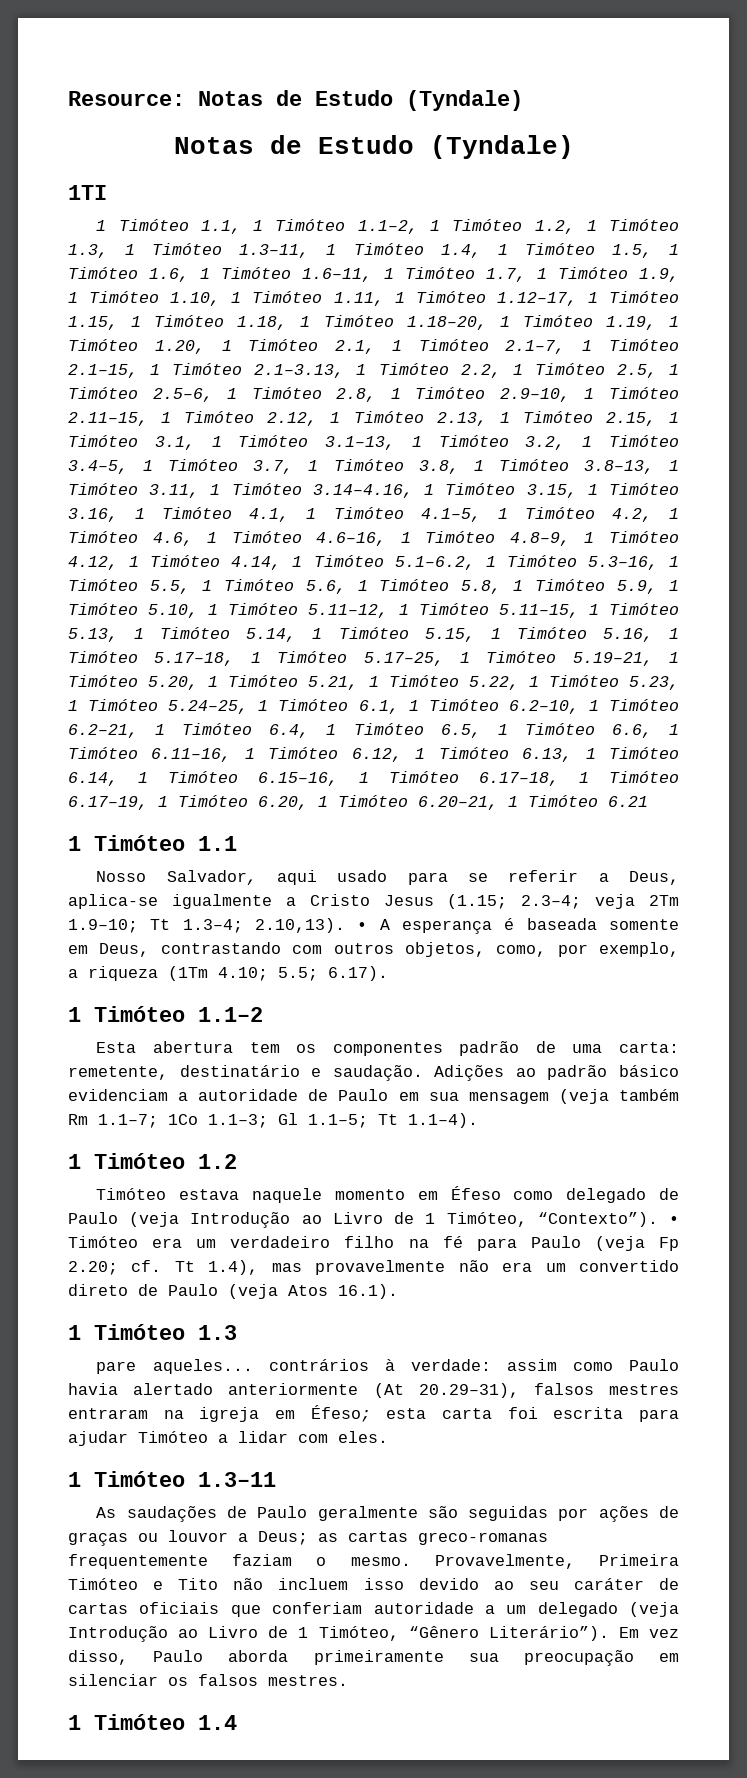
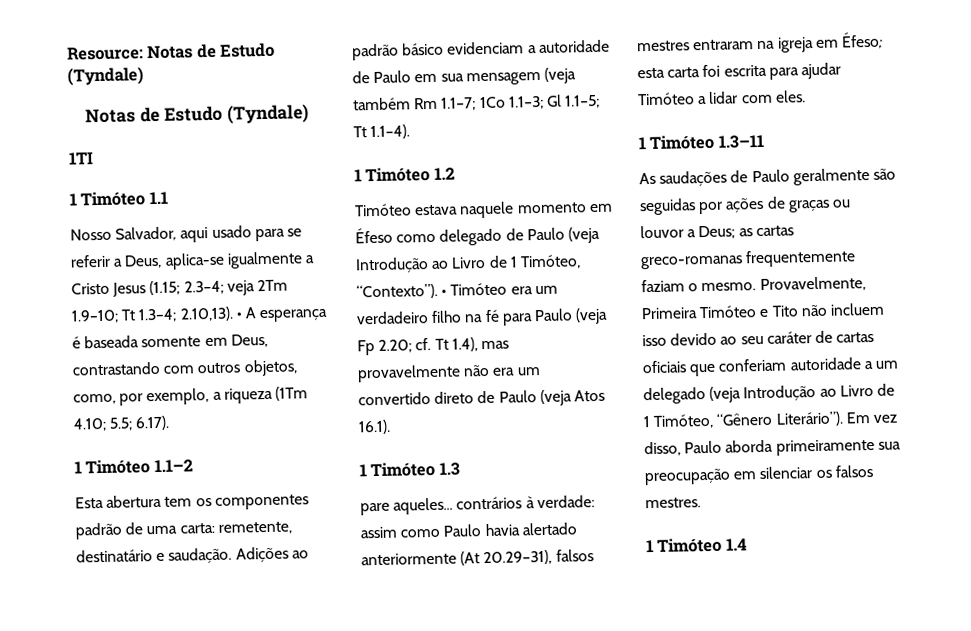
[96,219,679,234] [68,243,680,258] [68,267,680,282] [68,291,680,306] [68,315,680,330] [68,339,679,354] [68,363,680,378] [68,387,679,402] [68,411,680,426] [68,435,679,450] [68,459,680,474] [68,483,679,498] [68,507,680,522] [68,531,679,546] [68,555,680,570] [68,579,679,594] [68,603,679,618] [68,627,680,642] [68,651,679,666] [68,675,680,690] [68,699,680,714] [68,723,680,738] [68,747,680,762] [68,771,679,786] [68,795,648,810] // 1 Timóteo 1.1, 1 Timóteo 1.1–2, 1 Timóteo 1.2, 1 Timóteo 1.3, 1 Timóteo 1.3–11, 1 Timóteo 1.4, 1 Timóteo 1.5, 1 Timóteo 1.6, 1 Timóteo 1.6–11, 1 Timóteo 1.7, 1 Timóteo 1.9, 1 Timóteo 1.10, 1 Timóteo 1.11, 1 Timóteo 1.12–17, 1 Timóteo 1.15, 1 Timóteo 1.18, 1 Timóteo 1.18–20, 1 Timóteo 1.19, 1 Timóteo 1.20, 1 Timóteo 2.1, 1 Timóteo 2.1–7, 1 Timóteo 2.1–15, 1 Timóteo 2.1–3.13, 1 Timóteo 2.2, 1 Timóteo 2.5, 1 Timóteo 2.5–6, 1 Timóteo 2.8, 1 Timóteo 2.9–10, 1 Timóteo 2.11–15, 1 Timóteo 2.12, 1 Timóteo 2.13, 1 Timóteo 2.15, 1 Timóteo 3.1, 1 Timóteo 3.1–13, 1 Timóteo 3.2, 1 Timóteo 3.4–5, 1 Timóteo 3.7, 1 Timóteo 3.8, 1 Timóteo 3.8–13, 1 Timóteo 3.11, 1 Timóteo 3.14–4.16, 1 Timóteo 3.15, 1 Timóteo 3.16, 1 Timóteo 4.1, 1 Timóteo 4.1–5, 1 Timóteo 4.2, 1 Timóteo 4.6, 1 Timóteo 4.6–16, 1 Timóteo 4.8–9, 1 Timóteo 4.12, 1 Timóteo 4.14, 1 Timóteo 5.1–6.2, 1 Timóteo 5.3–16, 1 Timóteo 5.5, 1 Timóteo 5.6, 1 Timóteo 5.8, 1 Timóteo 5.9, 1 Timóteo 5.10, 1 Timóteo 5.11–12, 1 Timóteo 5.11–15, 1 Timóteo 5.13, 1 Timóteo 5.14, 1 Timóteo 5.15, 1 Timóteo 5.16, 1 Timóteo 5.17–18, 1 Timóteo 5.17–25, 1 Timóteo 5.19–21, 1 Timóteo 5.20, 1 Timóteo 5.21, 1 Timóteo 5.22, 1 Timóteo 5.23, 1 Timóteo 5.24–25, 1 Timóteo 6.1, 1 Timóteo 6.2–10, 1 Timóteo 6.2–21, 1 Timóteo 6.4, 1 Timóteo 6.5, 1 Timóteo 6.6, 1 Timóteo 6.11–16, 1 Timóteo 6.12, 1 Timóteo 6.13, 1 Timóteo 6.14, 1 Timóteo 6.15–16, 1 Timóteo 6.17–18, 1 Timóteo 6.17–19, 1 Timóteo 6.20, 1 Timóteo 6.20–21, 1 Timóteo 6.21 -> (94, 158) none

